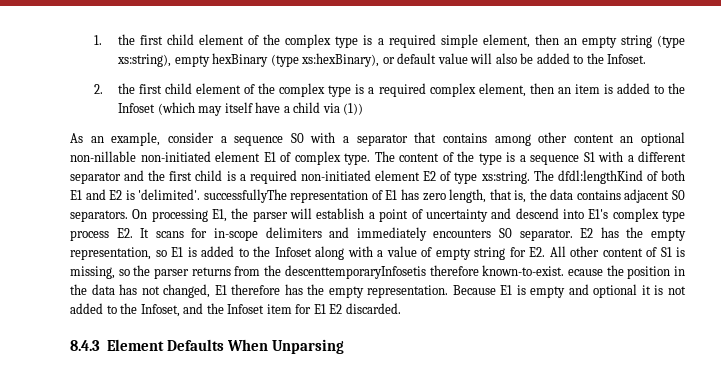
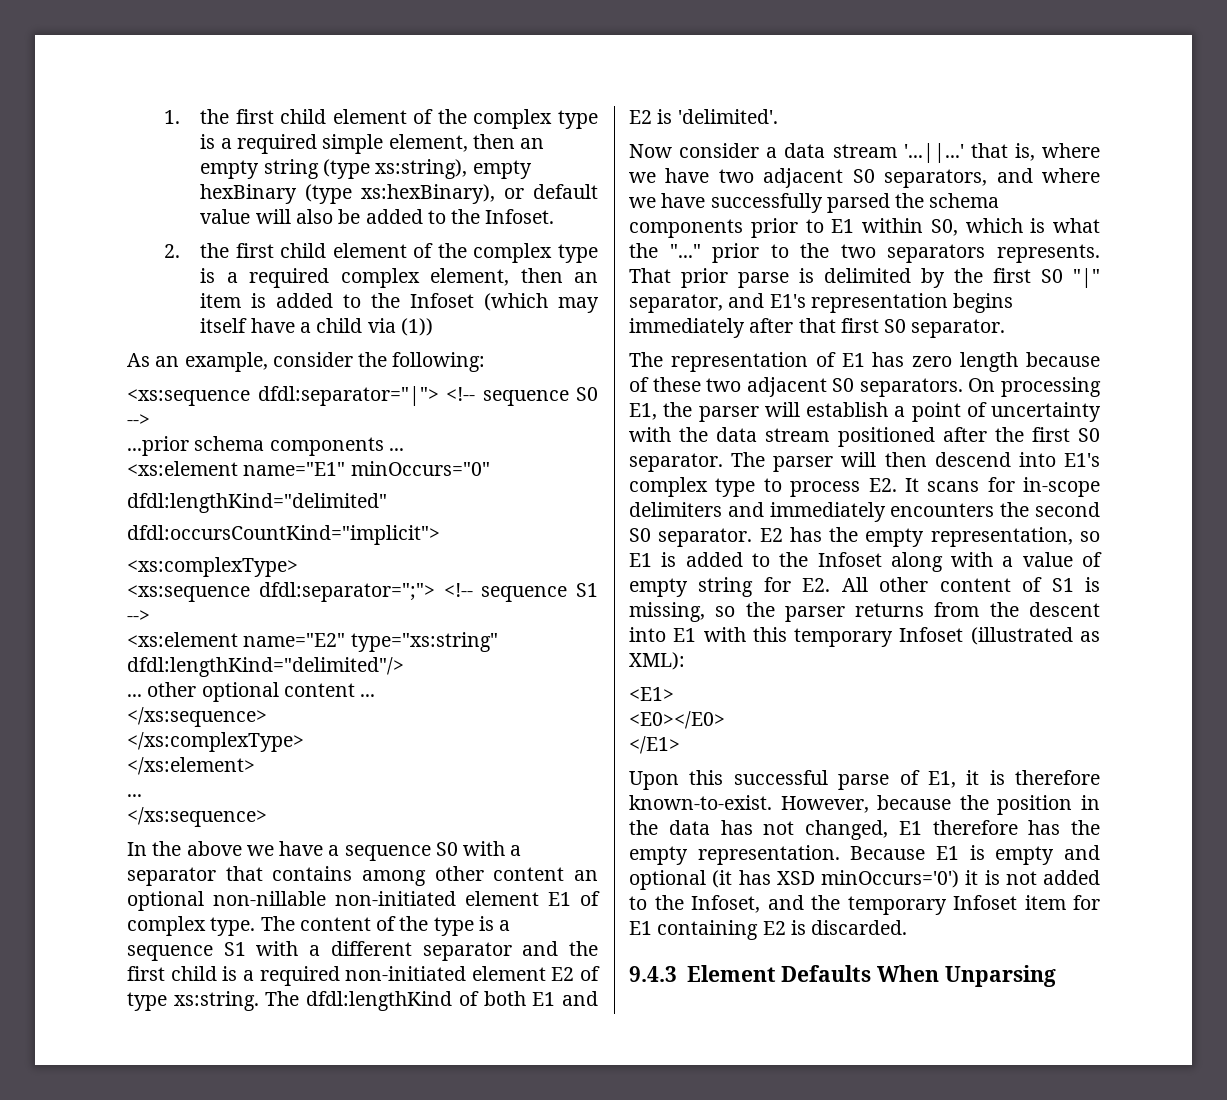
(214, 137) none -> [358,352,486,372] [127,386,598,406] [127,414,150,426] [127,436,404,456] [127,461,490,476] [127,493,387,513] [127,525,440,545] [127,557,298,577] [127,582,598,602] [127,610,150,622] [127,632,498,652] [127,657,404,677] [127,682,376,702] [127,707,267,727] [127,732,304,752] [127,757,255,775] [127,794,142,797] [127,807,267,827] [127,841,324,856] the following: // <xs:sequence dfdl:separator="|"> <!-- sequence S0 --> // ...prior schema components ... // <xs:element name="E1" minOccurs="0" // dfdl:lengthKind="delimited" // dfdl:occursCountKind="implicit"> // <xs:complexType> // <xs:sequence dfdl:separator=";"> <!-- sequence S1 --> // <xs:element name="E2" type="xs:string" dfdl:lengthKind="delimited"/> // ... other optional content ... // </xs:sequence> // </xs:complexType> // </xs:element> // ... // </xs:sequence> // In the above we have
[203,189,287,203] successfullyThe -> [629,143,1100,163] [629,168,1100,188] [629,193,1000,213] [629,218,1100,238] [629,243,1100,263] [629,268,1100,288] [629,293,1014,313] [629,318,1006,338] [629,352,663,367] // Now consider a data stream '...||...' that is, where we have two adjacent S0 separators, and where we have successfully parsed the schema components prior to E1 within S0, which is what the "..." prior to the two separators represents. That prior parse is delimited by the first S0 "|" separator, and E1's representation begins immediately after that first S0 separator. // The
[449,189,621,203] length, that is, the data contains -> [960,352,1100,372] [629,377,742,392] length because of these two
[491,208,512,219] and -> [629,427,1100,447] [629,452,927,472] with the data stream positioned after the first S0 separator. The parser will then
(686, 216) none -> [763,478,782,492] to
(492, 233) none -> [1000,502,1100,517] the second
[284,265,603,279] descenttemporaryInfosetis therefore known-to-exist. ecause -> [1029,602,1100,617] [629,627,1100,647] [629,652,685,670] [629,687,674,701] [629,711,725,729] [629,736,680,754] [629,770,1100,790] [629,795,952,813] descent into E1 with this temporary Infoset (illustrated as XML): // <E1> // <E0></E0> // </E1> // Upon this successful parse of E1, it is therefore known-to-exist. However, because
(638, 291) none -> [712,870,959,888] (it has XSD minOccurs='0')
(224, 308) none -> [847,896,947,915] temporary
[329,304,343,314] E2 -> [657,920,806,940] containing E2 is
[70,340,100,351] 8.4.3 -> [629,966,677,982] 9.4.3

